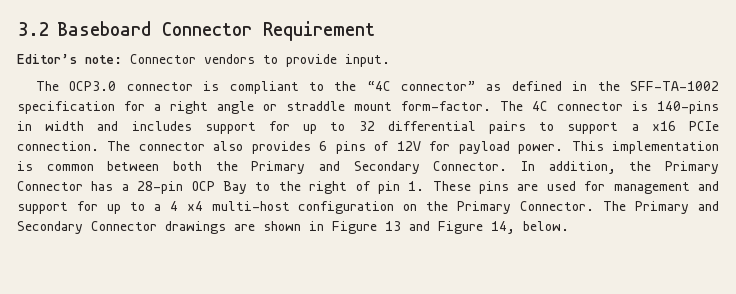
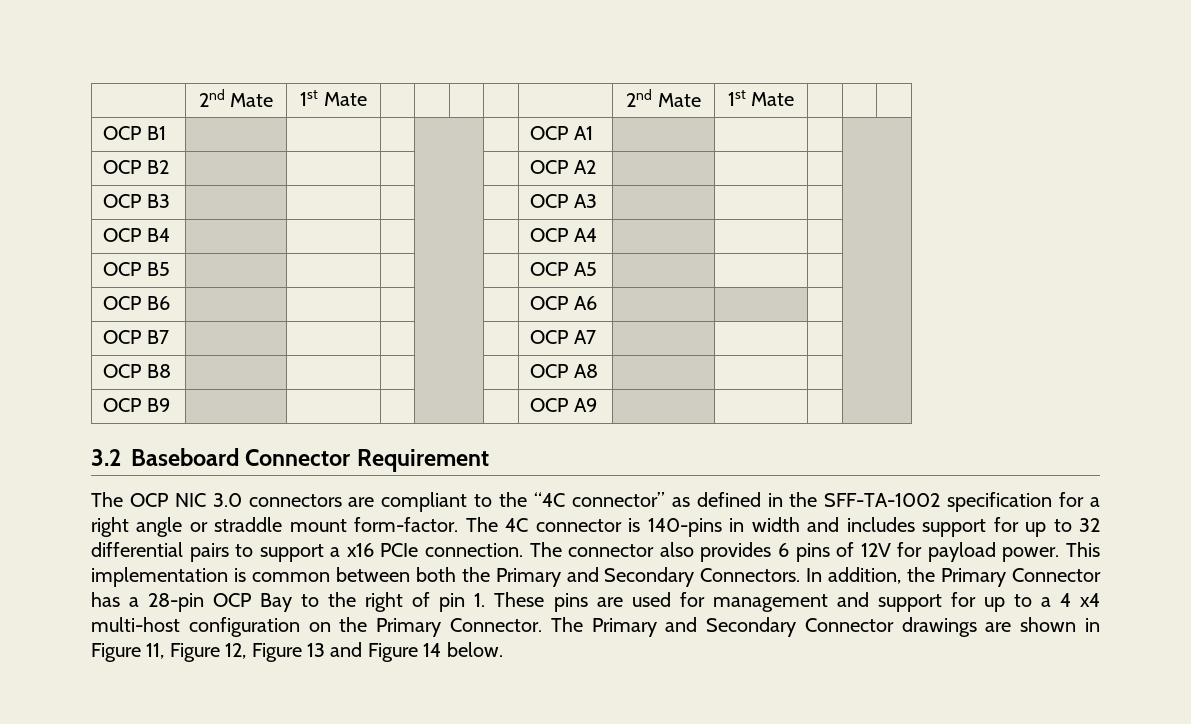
[17,21,375,41] [17,54,390,67] [36,81,220,91] 3.2 Baseboard Connector Requirement // Editor’s note: Connector vendors to provide input. // The OCP3.0 connector is -> [198,89,274,107] [300,90,367,106] [626,89,701,107] [727,90,795,106] [103,126,166,140] [530,126,593,140] [103,160,169,174] [530,160,596,174] [103,194,170,208] [530,194,597,208] [103,228,170,242] [530,228,597,242] [103,262,170,276] [530,262,597,276] [103,296,170,310] [530,296,597,310] [103,330,169,344] [530,330,596,344] [103,364,171,378] [530,364,598,378] [103,398,170,412] [530,398,597,412] [91,448,489,472] [91,492,375,507] | 2nd Mate | 1st Mate | | | | | | 2nd Mate | 1st Mate | | | // OCP B1 | | | | | | OCP A1 | | | | // OCP B2 | | | | | | OCP A2 | | | | // OCP B3 | | | | | | OCP A3 | | | | // OCP B4 | | | | | | OCP A4 | | | | // OCP B5 | | | | | | OCP A5 | | | | // OCP B6 | | | | | | OCP A6 | | | | // OCP B7 | | | | | | OCP A7 | | | | // OCP B8 | | | | | | OCP A8 | | | | // OCP B9 | | | | | | OCP A9 | | | | // 3.2 Baseboard Connector Requirement // The OCP NIC 3.0 connectors are
[433,161,508,171] Connector. -> [700,568,801,582] Connectors.
(377, 227) none -> [146,643,302,662] 11, Figure 12, Figure
[491,221,515,234] 14, -> [423,643,442,657] 14

